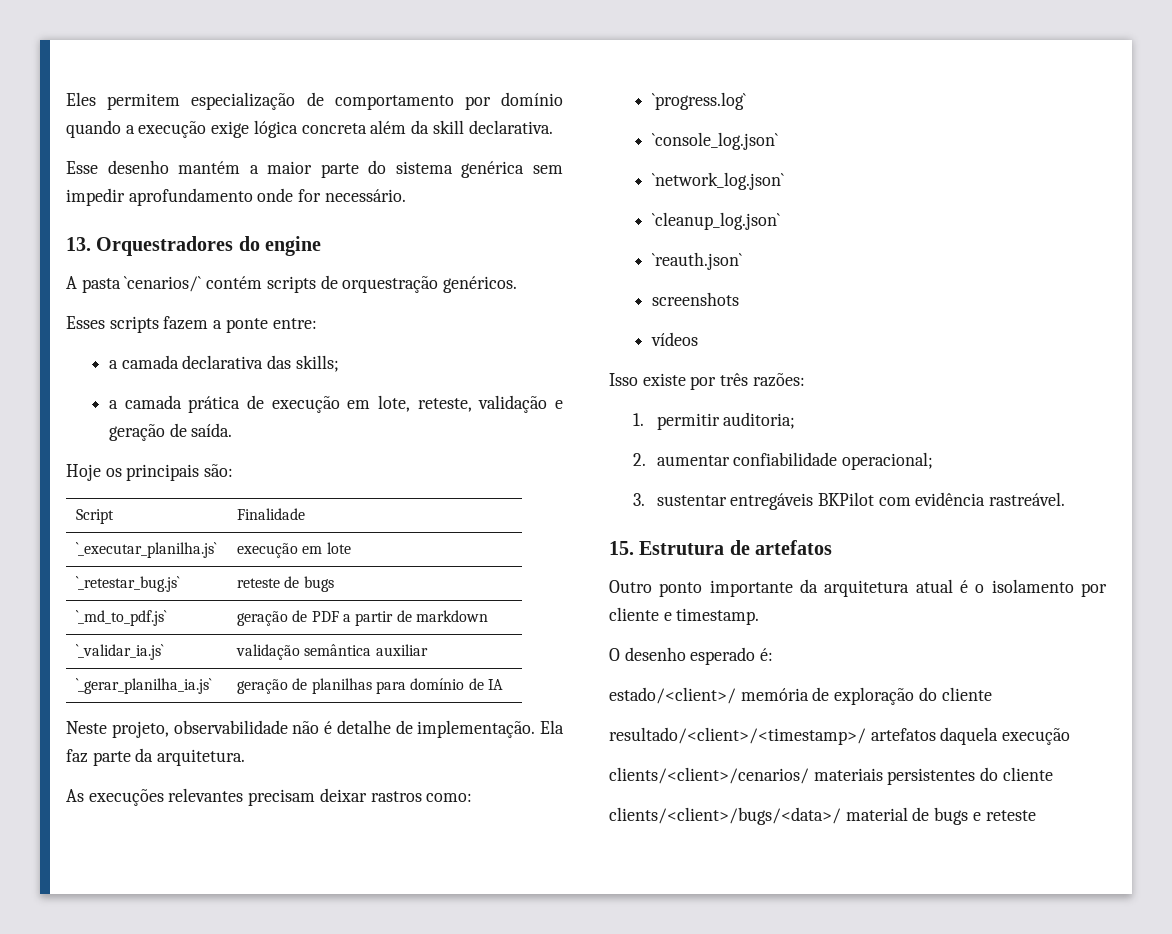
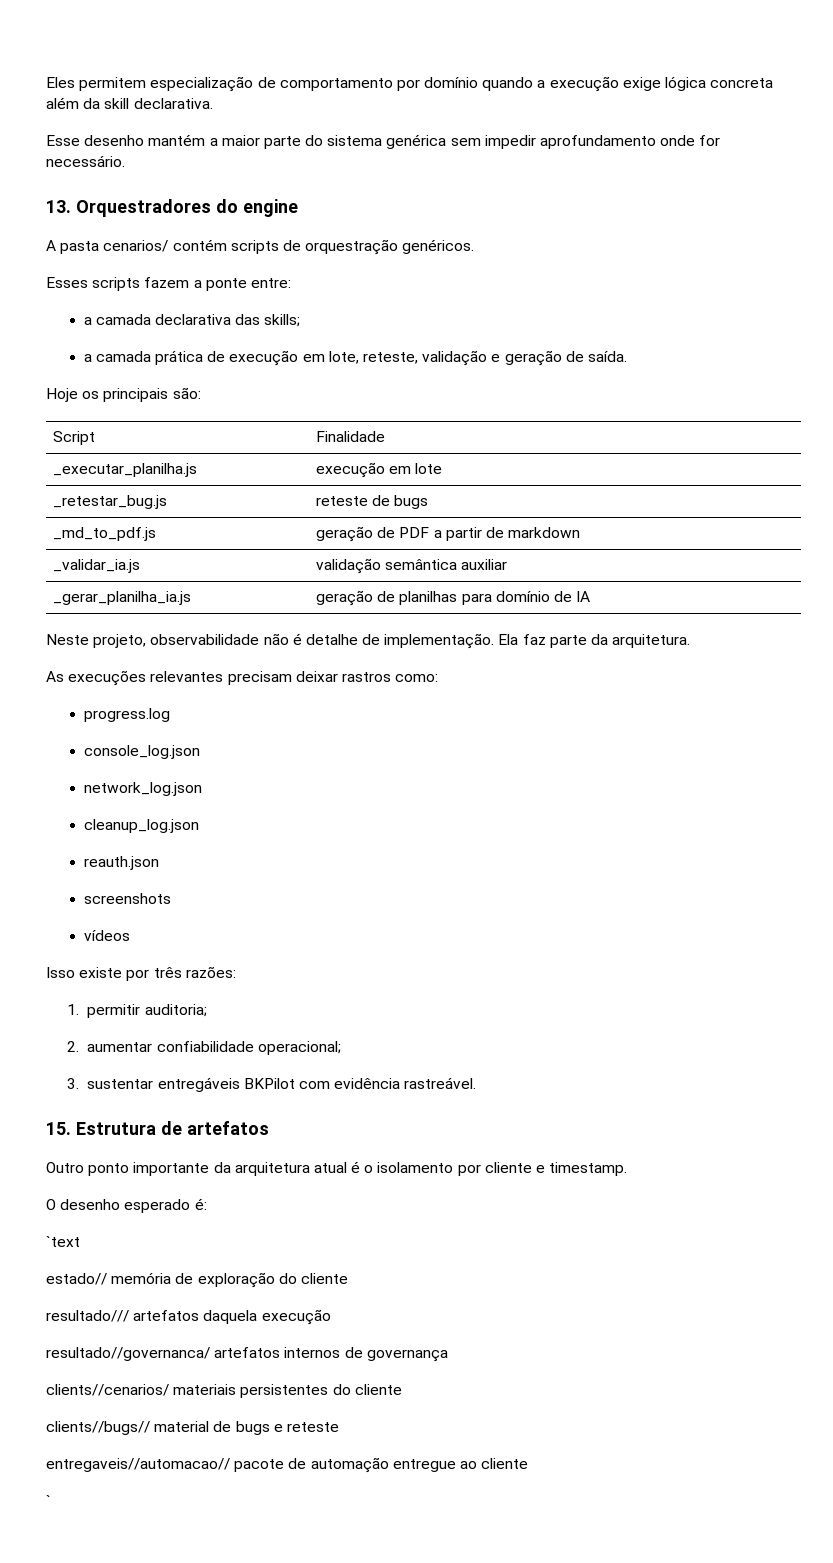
[124,276,202,292] `cenarios/` -> [103,240,169,252] cenarios/
[76,542,218,558] `_executar_planilha.js` -> [53,463,198,477] _executar_planilha.js
[76,576,181,592] `_retestar_bug.js` -> [53,495,168,509] _retestar_bug.js
[76,610,168,626] `_md_to_pdf.js` -> [53,527,157,541] _md_to_pdf.js
[76,644,165,660] `_validar_ia.js` -> [53,559,141,573] _validar_ia.js
[76,678,213,694] `_gerar_planilha_ia.js` -> [53,591,192,605] _gerar_planilha_ia.js
[652,92,747,110] [652,132,779,150] [652,172,785,190] [652,212,781,230] [652,252,743,270] `progress.log` // `console_log.json` // `network_log.json` // `cleanup_log.json` // `reauth.json` -> [83,708,170,722] [83,745,200,759] [83,782,202,796] [83,819,199,833] [83,856,159,870] progress.log // console_log.json // network_log.json // cleanup_log.json // reauth.json
[609,687,736,704] estado/<client>/ -> [46,1236,80,1247] [46,1273,107,1285] `text // estado//
[609,727,866,745] resultado/<client>/<timestamp>/ -> [46,1310,129,1322] resultado///
[609,767,809,784] clients/<client>/cenarios/ -> [46,1347,448,1362] [46,1384,169,1396] resultado//governanca/ artefatos internos de governança // clients//cenarios/
[609,807,841,825] clients/<client>/bugs/<data>/ -> [46,1421,150,1435] clients//bugs//
(1036, 815) none -> [46,1457,529,1473] [46,1495,51,1506] // entregaveis//automacao// pacote de automação entregue ao cliente // `

